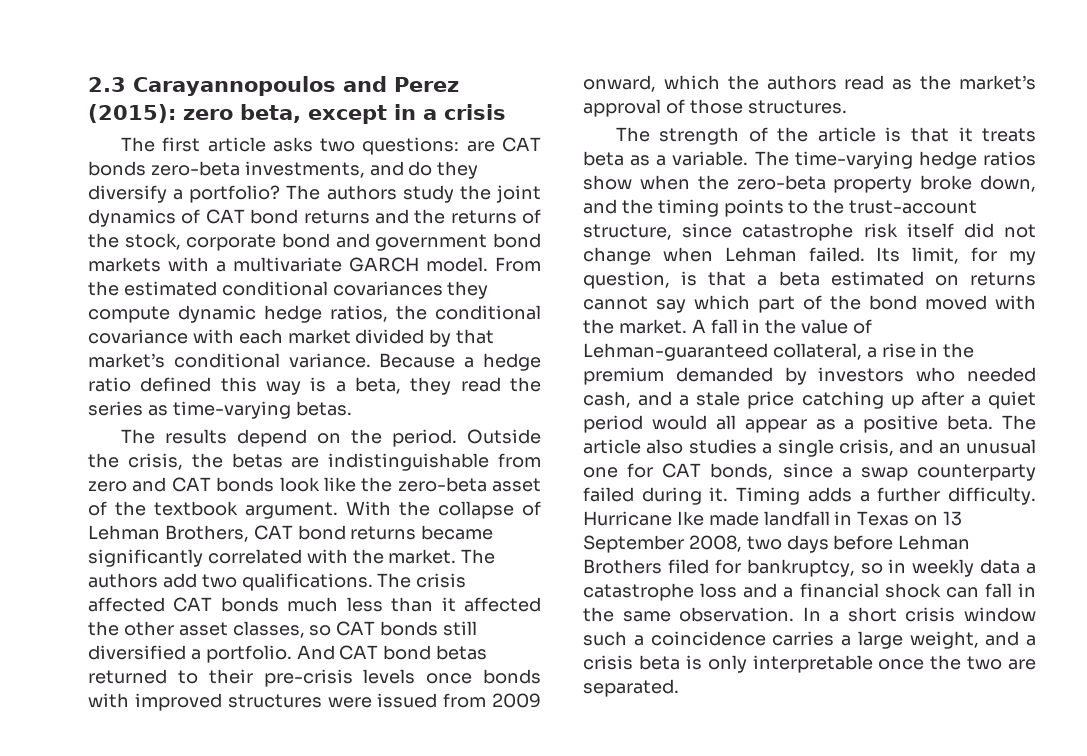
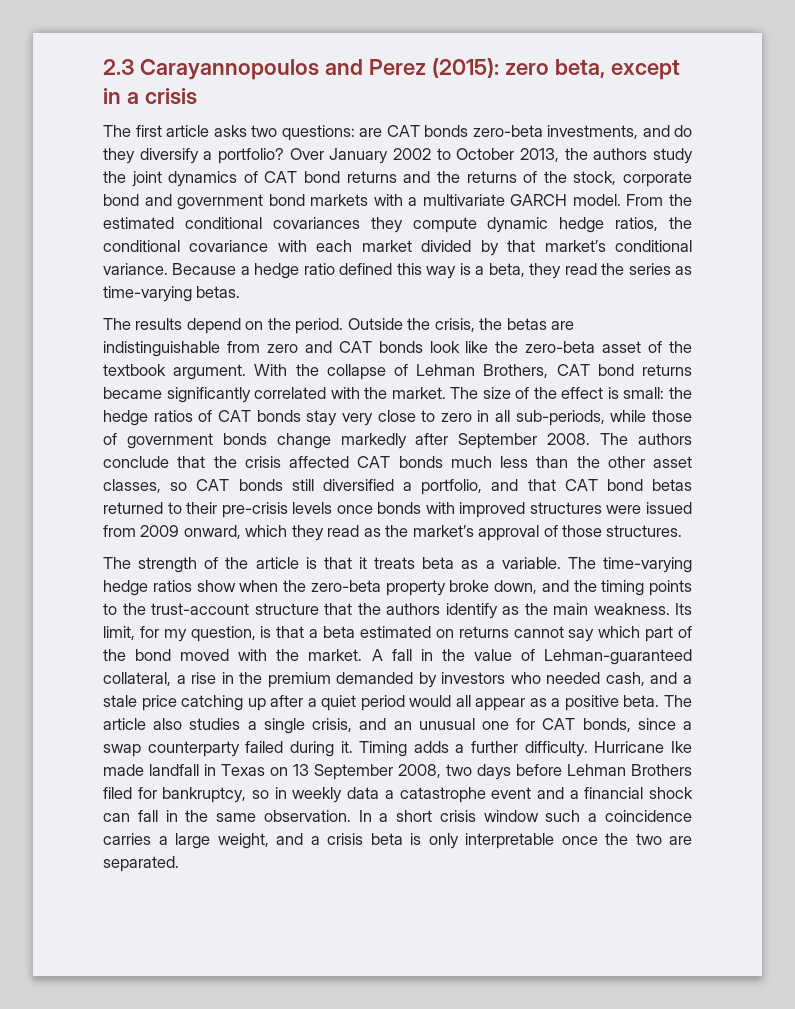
[286,185,321,200] The -> [289,148,588,164] Over January 2002 to October 2013, the
[88,573,412,591] authors add two qualifications. The -> [482,387,693,399] [103,410,693,426] [103,433,693,449] [103,456,237,468] size of the effect is small: the hedge ratios of CAT bonds stay very close to zero in all sub-periods, while those of government bonds change markedly after September 2008. The authors conclude that the
[441,597,541,612] it affected -> (569, 462) none
[205,645,335,663] portfolio. And -> [421,479,556,495] portfolio, and that
[727,75,837,90] the authors -> [291,525,324,541] they
[583,223,1036,241] [583,247,865,265] structure, since catastrophe risk itself did not change when Lehman failed. -> [254,603,670,619] structure that the authors identify as the main weakness.
[700,583,738,598] loss -> [491,787,532,799] event

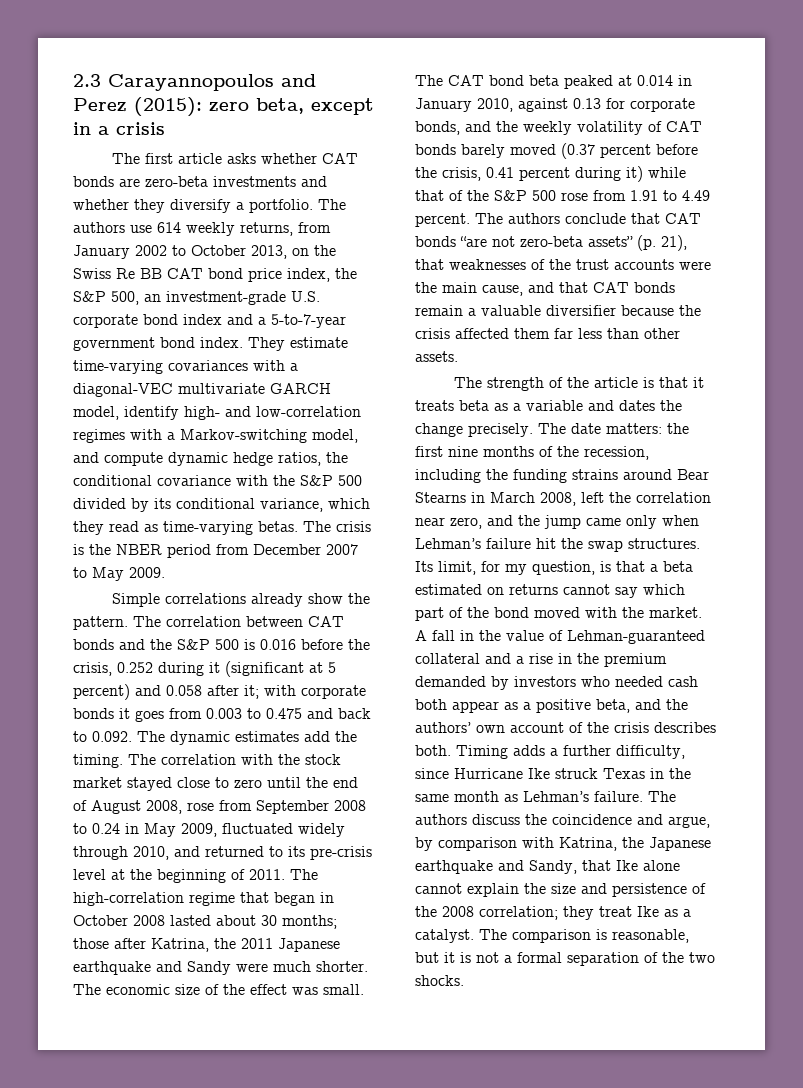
[251,125,692,141] [103,148,324,164] two questions: are CAT bonds zero-beta investments, and do they diversify a portfolio? Over -> [260,153,358,164] [73,176,327,187] [73,199,346,213] [73,222,331,236] whether CAT bonds are zero-beta investments and whether they diversify a portfolio. The authors use 614 weekly returns, from
[564,148,693,164] [103,171,693,187] [103,194,418,210] the authors study the joint dynamics of CAT bond returns and the returns of the stock, corporate bond and government bond markets with a -> [292,245,336,256] [73,268,357,282] [73,291,320,305] [73,314,346,328] [73,337,348,351] [73,360,298,374] [73,383,173,397] on the Swiss Re BB CAT bond price index, the S&P 500, an investment-grade U.S. corporate bond index and a 5-to-7-year government bond index. They estimate time-varying covariances with a diagonal-VEC
[572,194,692,206] [103,217,403,233] model. From the estimated conditional covariances they -> [73,406,361,420] [73,429,358,443] [73,452,99,463] model, identify high- and low-correlation regimes with a Markov-switching model, and
[316,240,692,256] [103,263,693,279] [103,286,241,302] [103,318,575,334] [103,341,692,357] [103,364,692,380] [103,387,693,403] [103,410,693,426] [103,433,693,449] [103,456,692,468] [103,479,692,495] [103,502,692,518] [103,525,683,541] each market divided by that market’s conditional variance. Because a hedge ratio defined this way is a beta, they read the series as time-varying betas. // The results depend on the period. Outside the crisis, the betas are indistinguishable from zero and CAT bonds look like the zero-beta asset of the textbook argument. With the collapse of Lehman Brothers, CAT bond returns became significantly correlated with the market. The size of the effect is small: the hedge ratios of CAT bonds stay very close to zero in all sub-periods, while those of government bonds change markedly after September 2008. The authors conclude that the crisis affected CAT bonds much less than the other asset classes, so CAT bonds still diversified a portfolio, and that CAT bond betas returned to their pre-crisis levels once bonds with improved structures were issued from 2009 onward, which they read as the market’s approval of those structures. -> [273,475,362,486] [73,498,370,512] [73,521,371,535] [73,544,358,558] [73,567,165,581] [111,593,370,607] [73,616,344,630] [73,639,370,650] [73,661,336,677] [73,684,366,700] [73,708,371,722] [73,731,357,745] [73,754,341,768] [73,777,358,791] [73,800,366,814] [73,823,345,837] [73,846,372,860] [73,869,318,883] [73,892,334,906] [73,915,337,929] [73,938,340,952] [73,961,368,975] [73,984,364,995] [415,75,692,89] [415,98,695,112] [415,121,702,135] [415,143,698,159] [415,166,686,182] [415,190,710,201] [415,213,701,227] [415,235,687,251] [415,259,711,270] [415,282,675,296] [415,305,701,316] [415,328,680,339] [415,351,458,362] the S&P 500 divided by its conditional variance, which they read as time-varying betas. The crisis is the NBER period from December 2007 to May 2009. // Simple correlations already show the pattern. The correlation between CAT bonds and the S&P 500 is 0.016 before the crisis, 0.252 during it (significant at 5 percent) and 0.058 after it; with corporate bonds it goes from 0.003 to 0.475 and back to 0.092. The dynamic estimates add the timing. The correlation with the stock market stayed close to zero until the end of August 2008, rose from September 2008 to 0.24 in May 2009, fluctuated widely through 2010, and returned to its pre-crisis level at the beginning of 2011. The high-correlation regime that began in October 2008 lasted about 30 months; those after Katrina, the 2011 Japanese earthquake and Sandy were much shorter. The economic size of the effect was small. The CAT bond beta peaked at 0.014 in January 2010, against 0.13 for corporate bonds, and the weekly volatility of CAT bonds barely moved (0.37 percent before the crisis, 0.41 percent during it) while that of the S&P 500 rose from 1.91 to 4.49 percent. The authors conclude that CAT bonds “are not zero-beta assets” (p. 21), that weaknesses of the trust accounts were the main cause, and that CAT bonds remain a valuable diversifier because the crisis affected them far less than other assets.
[501,557,693,573] [103,580,692,596] [103,603,670,619] variable. The time-varying hedge ratios show when the zero-beta property broke down, and the timing points to the trust-account structure that the authors identify as the main weakness. -> [526,400,682,411] [415,423,689,437] [415,446,649,460] [415,469,709,483] [415,492,711,506] [415,515,699,529] [415,538,700,552] variable and dates the change precisely. The date matters: the first nine months of the recession, including the funding strains around Bear Stearns in March 2008, left the correlation near zero, and the jump came only when Lehman’s failure hit the swap structures.
[103,672,171,686] collateral, -> [415,653,511,664] collateral and
[605,672,693,686] [103,695,693,711] [103,718,692,734] [103,741,692,757] [103,764,692,780] [103,787,693,803] [103,810,692,822] [103,833,692,849] [103,856,179,872] cash, and a stale price catching up after a quiet period would all appear as a positive beta. The article also studies a single crisis, and an unusual one for CAT bonds, since a swap counterparty failed during it. Timing adds a further difficulty. Hurricane Ike made landfall in Texas on 13 September 2008, two days before Lehman Brothers filed for bankruptcy, so in weekly data a catastrophe event and a financial shock can fall in the same observation. In a short crisis window such a coincidence carries a large weight, and a crisis beta is only interpretable once the two are separated. -> [668,676,698,687] [415,699,688,713] [415,722,716,733] [415,745,685,759] [415,768,691,779] [415,791,676,802] [415,814,710,828] [415,837,711,851] [415,860,680,874] [415,883,706,897] [415,906,691,920] [415,929,689,943] [415,952,715,966] [415,975,464,986] cash both appear as a positive beta, and the authors’ own account of the crisis describes both. Timing adds a further difficulty, since Hurricane Ike struck Texas in the same month as Lehman’s failure. The authors discuss the coincidence and argue, by comparison with Katrina, the Japanese earthquake and Sandy, that Ike alone cannot explain the size and persistence of the 2008 correlation; they treat Ike as a catalyst. The comparison is reasonable, but it is not a formal separation of the two shocks.

